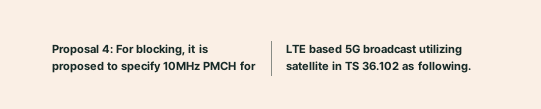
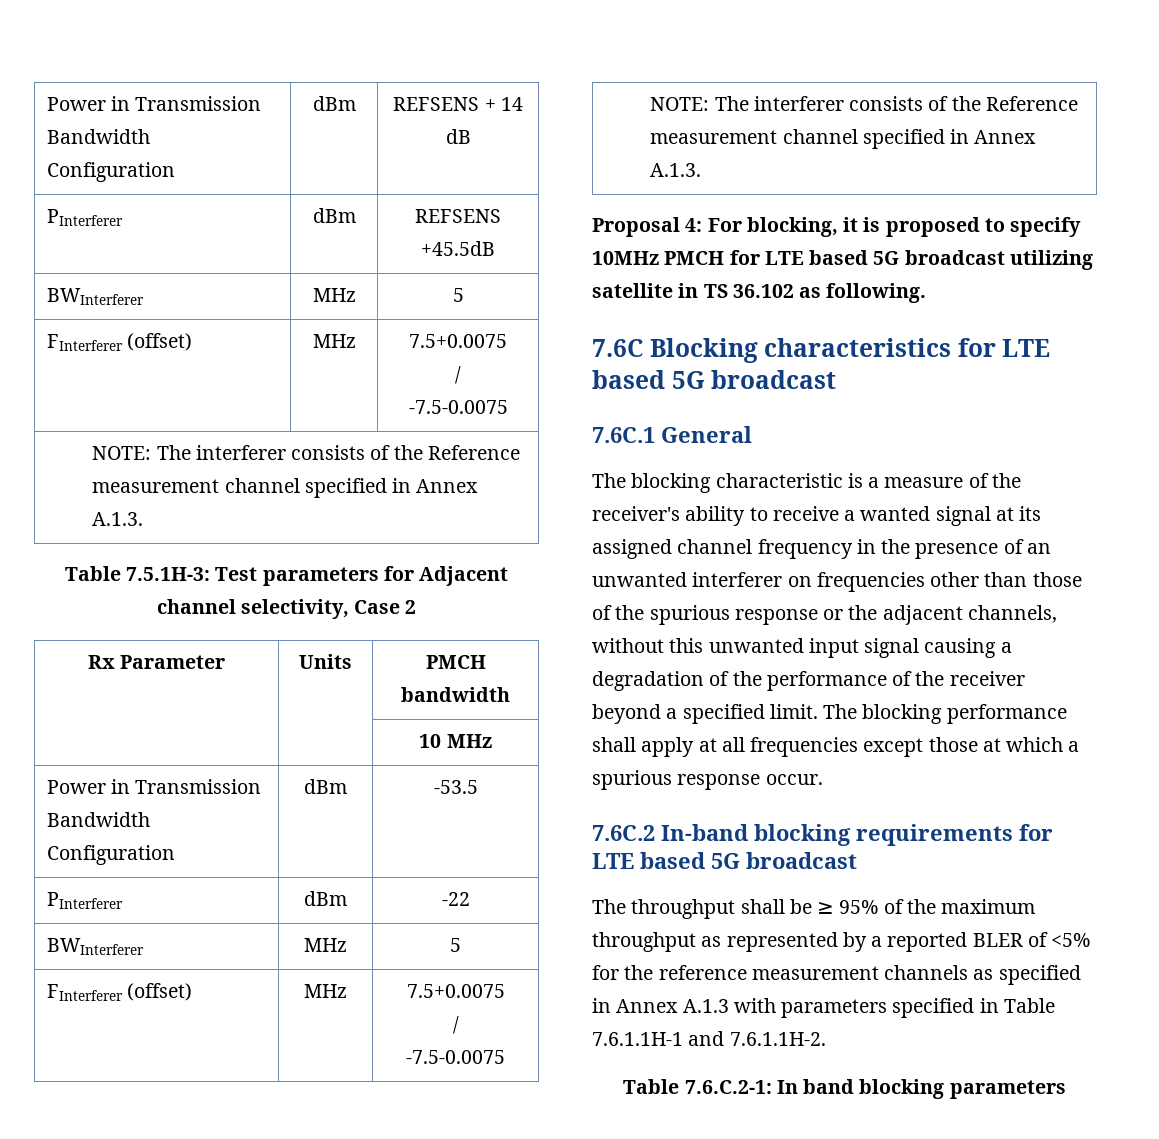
(52, 50) none -> [46,96,262,111] [46,129,150,144] [46,162,175,182] [312,96,356,111] [393,97,523,111] [445,129,471,144] [46,209,123,226] [312,208,356,223] [415,209,501,223] [421,241,495,256] [46,288,144,305] [312,288,356,302] [452,288,464,302] [46,333,193,351] [312,334,356,348] [409,334,507,348] [455,366,461,384] [408,400,508,414] [92,445,520,460] [92,478,479,498] [92,512,144,526] [64,566,509,586] [156,599,417,619] [87,655,226,669] [299,654,352,669] [425,655,486,669] [401,687,510,702] [419,734,492,748] [46,779,262,794] [46,812,150,827] [46,845,175,865] [304,779,347,794] [433,780,478,794] [46,892,123,909] [304,891,347,906] [441,892,470,906] [46,938,144,955] [304,938,347,952] [450,938,461,952] [46,983,193,1001] [304,984,347,998] [406,984,505,998] [452,1016,459,1034] [406,1050,505,1064] [650,96,1078,111] [650,129,1037,149] [650,163,702,177] Power in Transmission Bandwidth Configuration | dBm | REFSENS + 14 dB // PInterferer | dBm | REFSENS +45.5dB // BWInterferer | MHz | 5 // FInterferer (offset) | MHz | 7.5+0.0075 // / // -7.5-0.0075 // NOTE: The interferer consists of the Reference measurement channel specified in Annex A.1.3. // Table 7.5.1H-3: Test parameters for Adjacent channel selectivity, Case 2 // Rx Parameter | Units | PMCH bandwidth // | | 10 MHz // Power in Transmission Bandwidth Configuration | dBm | -53.5 // PInterferer | dBm | -22 // BWInterferer | MHz | 5 // FInterferer (offset) | MHz | 7.5+0.0075 // / // -7.5-0.0075 // NOTE: The interferer consists of the Reference measurement channel specified in Annex A.1.3. //
(471, 67) none -> [592,338,1051,363] [592,370,837,389] [592,426,752,443] [592,473,1021,493] [592,506,1042,526] [592,539,1051,559] [592,572,1082,592] [592,605,1057,625] [592,638,1012,658] [592,671,1025,691] [592,704,1067,724] [592,737,1080,757] [592,770,823,790] [592,824,1053,846] [592,852,857,869] [592,899,1036,919] [592,932,1091,952] [592,965,1081,985] [592,998,1055,1018] [592,1031,826,1046] [623,1079,1066,1099] // 7.6C Blocking characteristics for LTE based 5G broadcast // 7.6C.1 General // The blocking characteristic is a measure of the receiver's ability to receive a wanted signal at its assigned channel frequency in the presence of an unwanted interferer on frequencies other than those of the spurious response or the adjacent channels, without this unwanted input signal causing a degradation of the performance of the receiver beyond a specified limit. The blocking performance shall apply at all frequencies except those at which a spurious response occur. // 7.6C.2 In-band blocking requirements for LTE based 5G broadcast // The throughput shall be ≥ 95% of the maximum throughput as represented by a reported BLER of <5% for the reference measurement channels as specified in Annex A.1.3 with parameters specified in Table 7.6.1.1H-1 and 7.6.1.1H-2. // Table 7.6.C.2-1: In band blocking parameters

